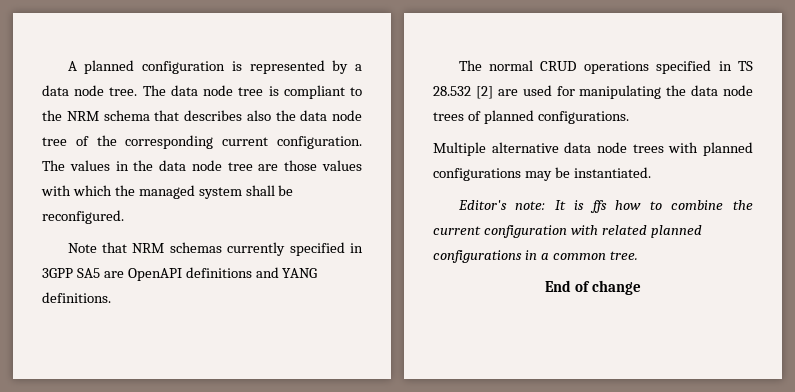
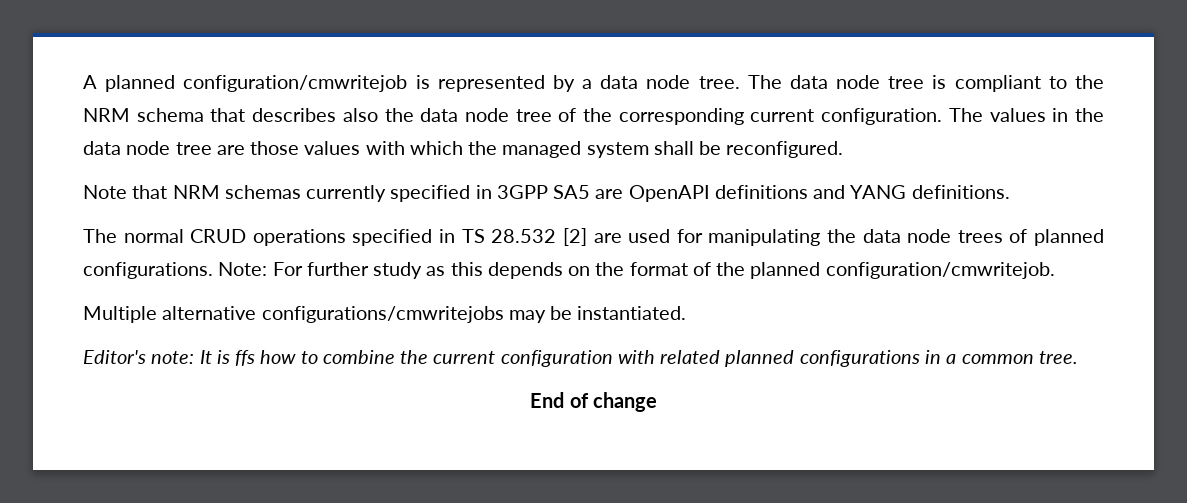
[142,61,226,74] configuration -> [183,75,408,92] configuration/cmwritejob
[433,142,753,156] [433,168,521,181] // Multiple alternative data node trees with planned configurations -> [218,262,1055,279] [83,306,504,323] Note: For further study as this depends on the format of the planned configuration/cmwritejob. // Multiple alternative configurations/cmwritejobs

